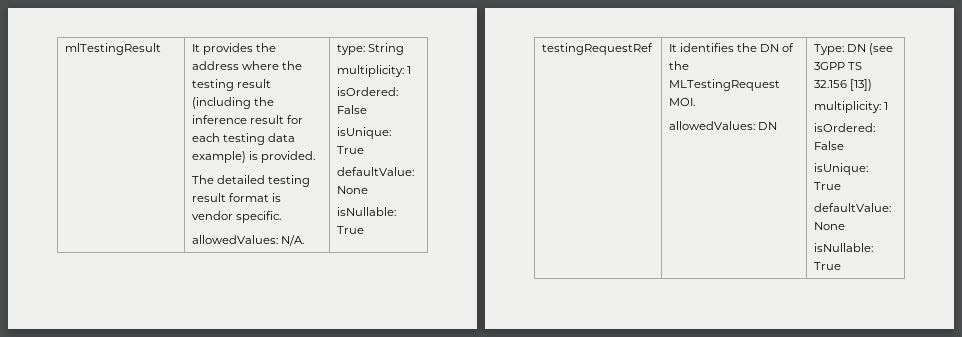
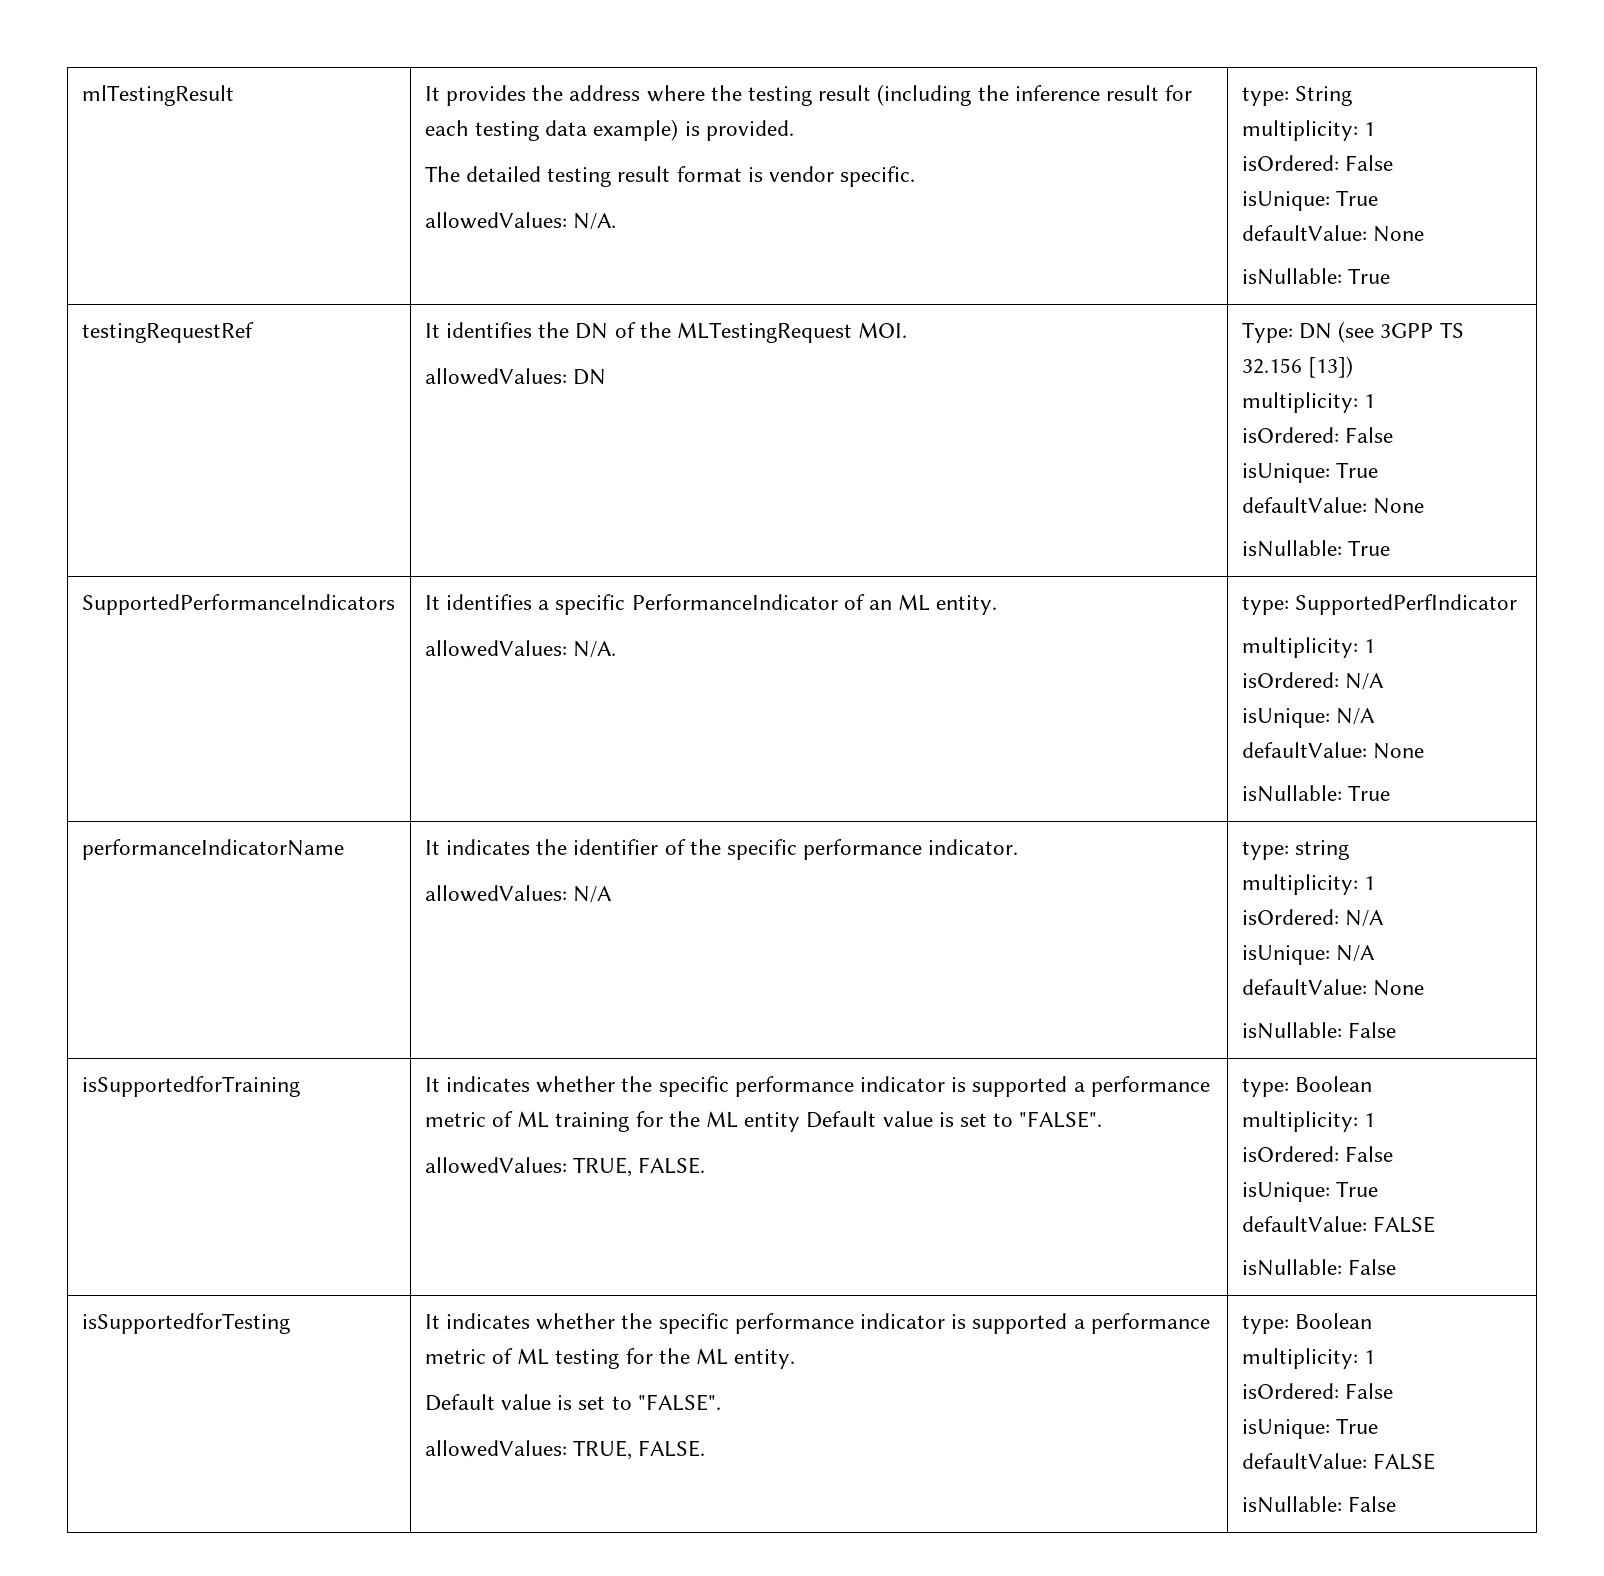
(842, 266) none -> [81,594,395,615] [424,594,998,615] [424,640,616,658] [1241,594,1517,615] [1241,637,1375,658] [1241,672,1384,690] [1241,708,1375,728] [1241,742,1424,759] [1241,785,1390,802] [81,839,344,860] [424,839,1019,860] [424,885,612,903] [1241,840,1349,860] [1241,874,1375,895] [1241,909,1384,927] [1241,945,1375,965] [1241,979,1424,996] [1241,1022,1396,1039] [81,1076,300,1097] [424,1076,1210,1097] [424,1111,1103,1132] [424,1157,706,1177] [1241,1076,1372,1097] [1241,1111,1375,1132] [1241,1146,1393,1162] [1241,1181,1378,1202] [1241,1216,1435,1233] [1241,1259,1396,1276] [81,1313,290,1334] [424,1313,1210,1334] [424,1348,796,1369] [424,1394,721,1411] [424,1440,706,1460] [1241,1313,1372,1334] [1241,1348,1375,1369] [1241,1383,1393,1399] [1241,1418,1378,1439] [1241,1453,1435,1470] [1241,1496,1396,1513] // SupportedPerformanceIndicators | It identifies a specific PerformanceIndicator of an ML entity. // allowedValues: N/A. | type: SupportedPerfIndicator // multiplicity: 1 // isOrdered: N/A // isUnique: N/A // defaultValue: None // isNullable: True // performanceIndicatorName | It indicates the identifier of the specific performance indicator. // allowedValues: N/A | type: string // multiplicity: 1 // isOrdered: N/A // isUnique: N/A // defaultValue: None // isNullable: False // isSupportedforTraining | It indicates whether the specific performance indicator is supported a performance metric of ML training for the ML entity Default value is set to "FALSE". // allowedValues: TRUE, FALSE. | type: Boolean // multiplicity: 1 // isOrdered: False // isUnique: True // defaultValue: FALSE // isNullable: False // isSupportedforTesting | It indicates whether the specific performance indicator is supported a performance metric of ML testing for the ML entity. // Default value is set to "FALSE". // allowedValues: TRUE, FALSE. | type: Boolean // multiplicity: 1 // isOrdered: False // isUnique: True // defaultValue: FALSE // isNullable: False

